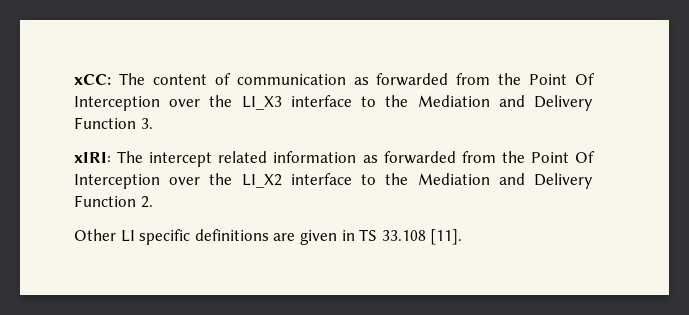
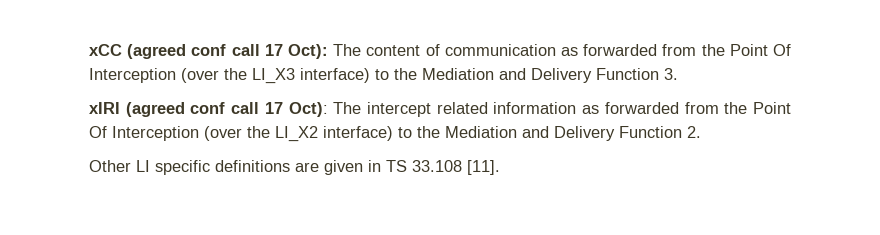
[74,74,111,85] xCC: -> [89,44,328,59] xCC (agreed conf call 17 Oct):
[169,99,201,107] over -> [181,68,219,83] (over
[290,95,352,107] interface -> [300,68,370,83] interface)
[74,152,111,163] xIRI: -> [89,102,328,117] xIRI (agreed conf call 17 Oct):
[169,177,201,185] over -> [204,126,242,141] (over
[290,173,352,185] interface -> [323,126,393,141] interface)

